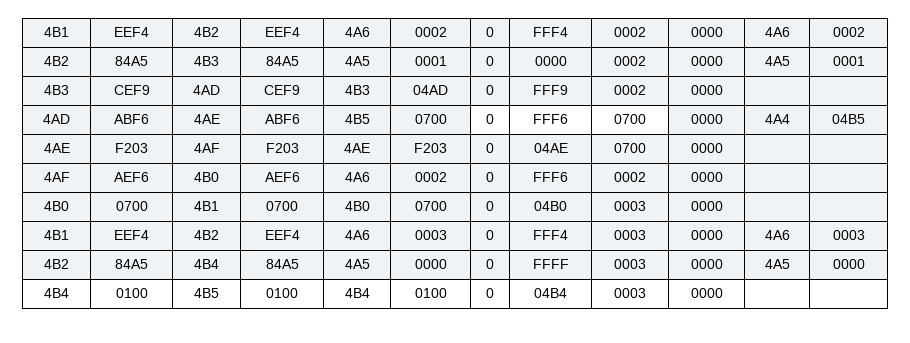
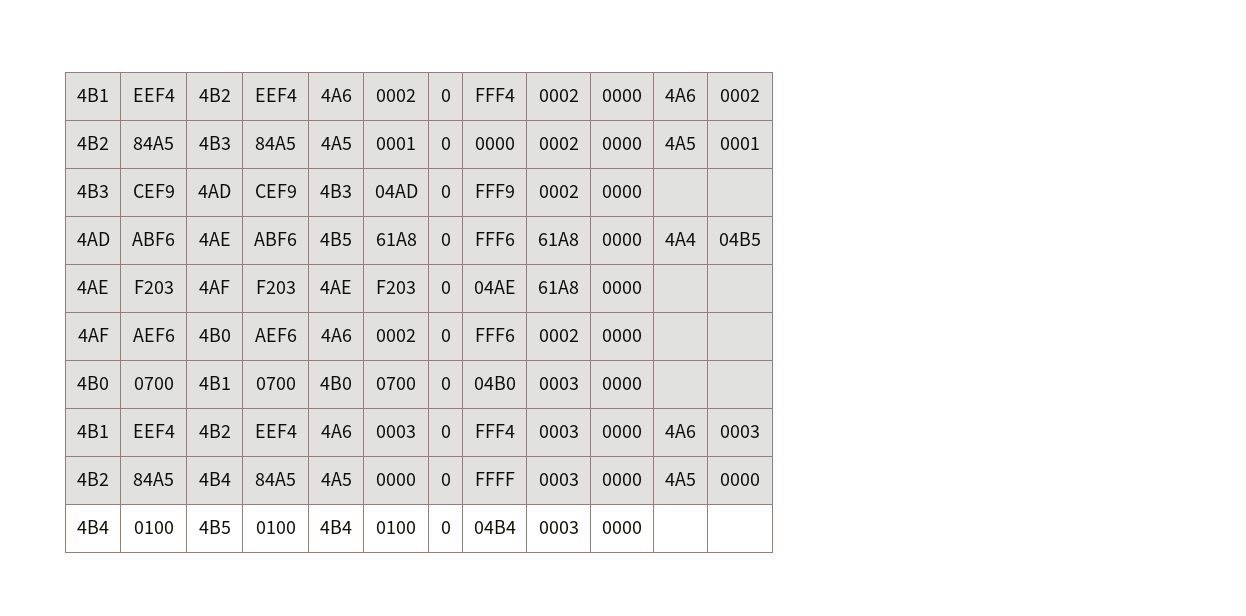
[414,114,447,124] [486,114,494,124] [533,114,568,124] [614,114,646,124] 0700 | 0 | FFF6 | 0700 -> [375,232,417,246] [440,233,451,246] [474,232,515,246] [538,232,579,246] 61A8 | 0 | FFF6 | 61A8
[614,143,646,153] 0700 -> [538,280,579,294] 61A8

